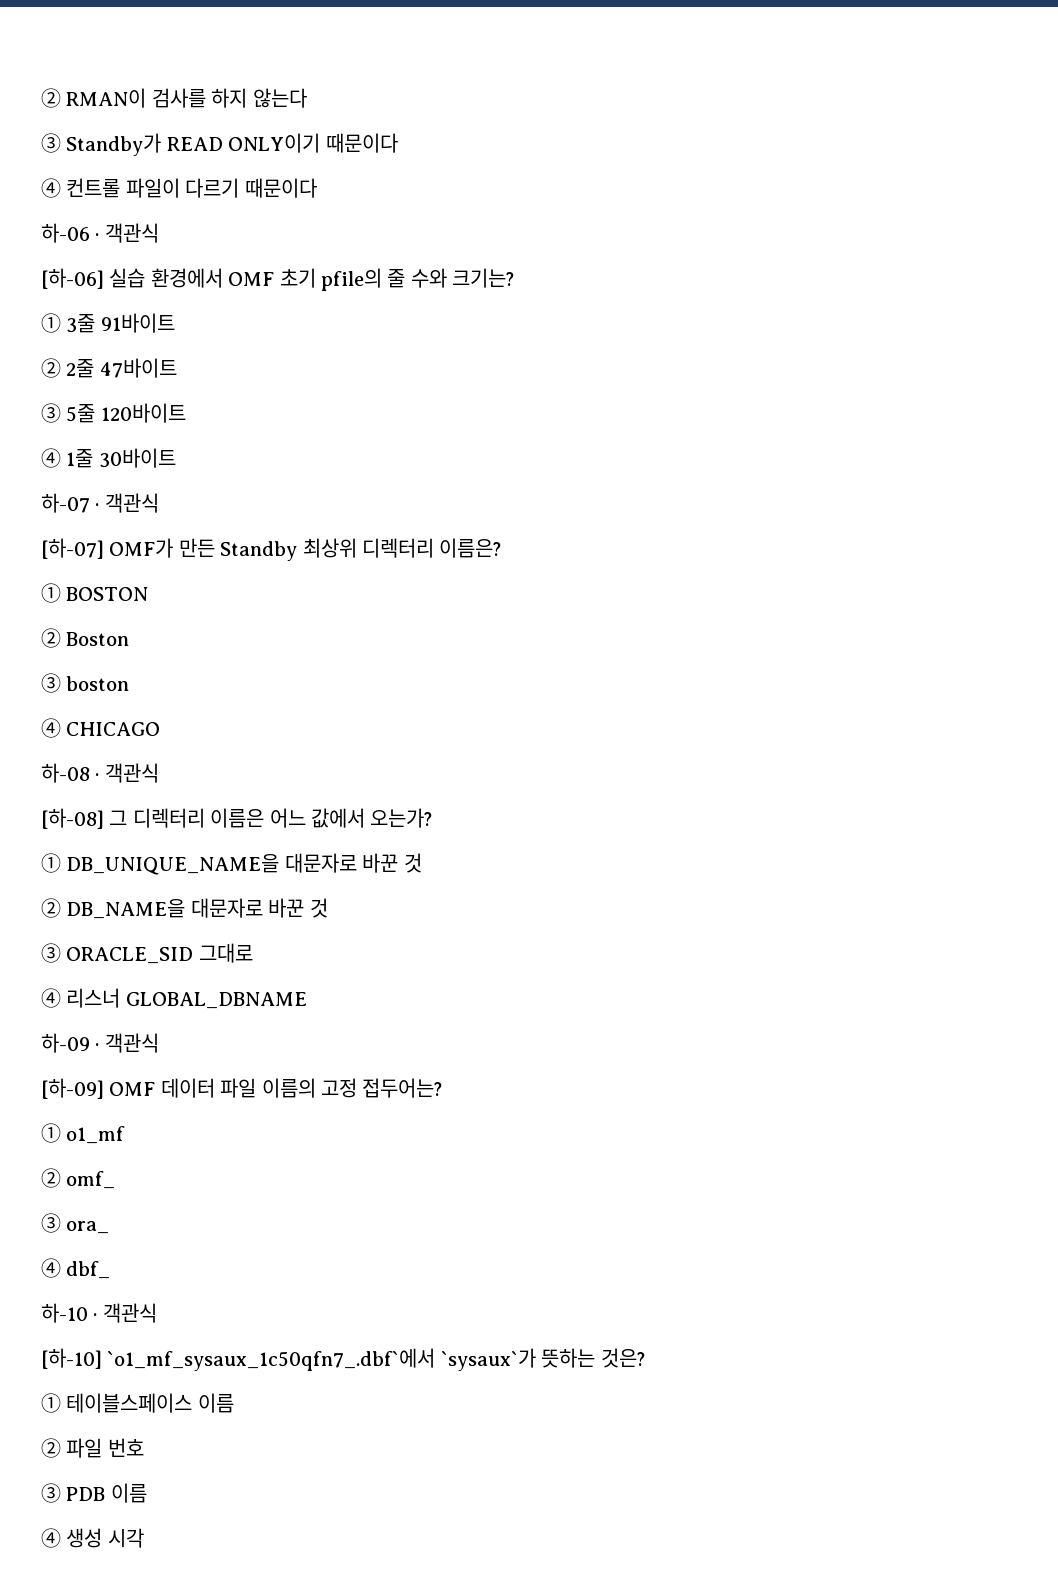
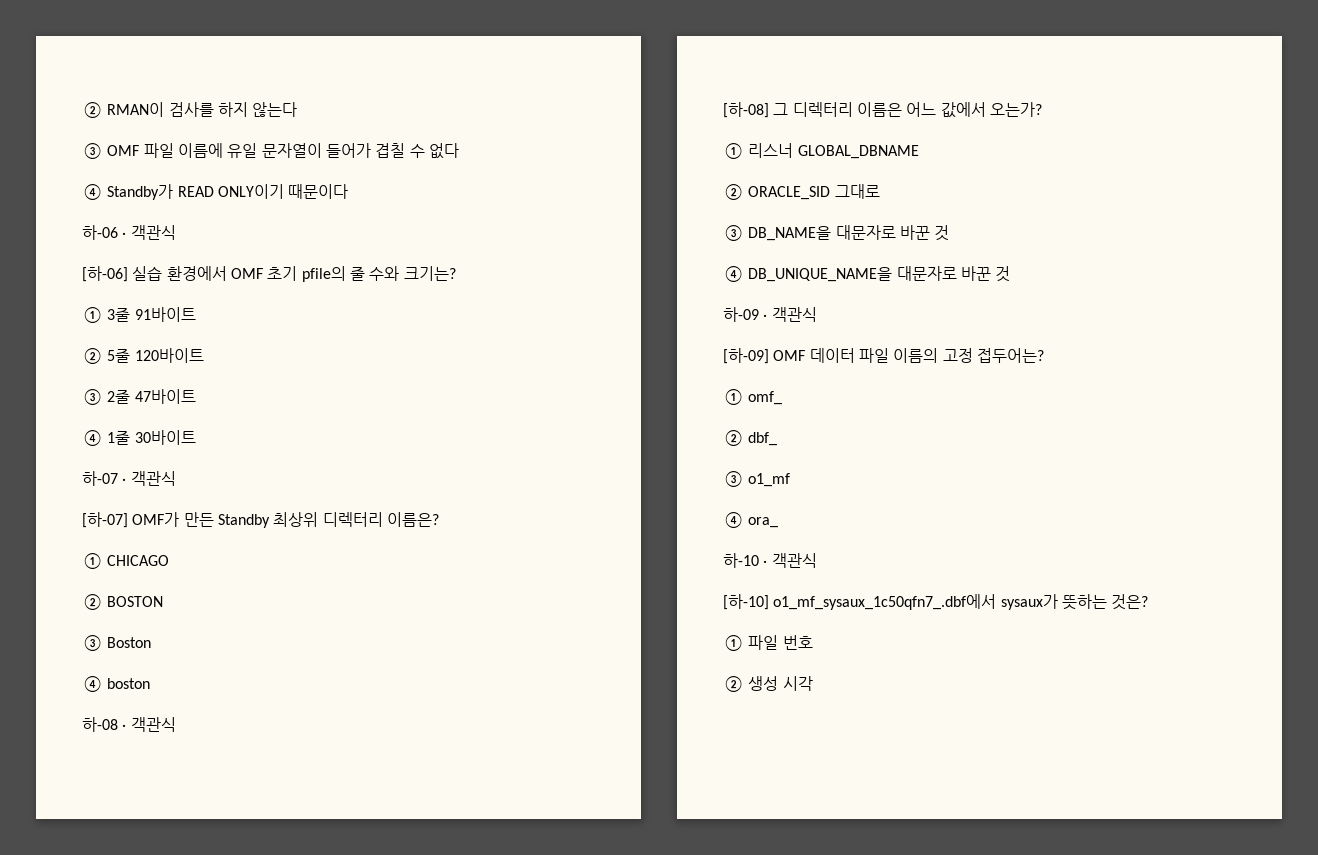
(61, 143) none -> [107,143,459,159] [82,184,103,200] OMF 파일 이름에 유일 문자열이 들어가 겹칠 수 없다 // ④
[41,178,317,198] // ④ 컨트롤 파일이 다르기 때문이다 -> (349, 191) none
(61, 368) none -> [107,348,204,363] [82,389,103,405] 5줄 120바이트 // ③
[41,403,186,423] // ③ 5줄 120바이트 -> (196, 396) none
(61, 593) none -> [107,555,170,566] [82,594,103,610] CHICAGO // ②
[41,628,61,648] ② -> [82,635,103,651] ③
[41,673,61,693] ③ -> [82,676,103,692] ④
[41,718,161,738] // ④ CHICAGO -> (151, 683) none
[66,853,422,875] [41,898,328,919] [41,943,253,964] [41,988,307,1009] DB_UNIQUE_NAME을 대문자로 바꾼 것 // ② DB_NAME을 대문자로 바꾼 것 // ③ ORACLE_SID 그대로 // ④ 리스너 GLOBAL_DBNAME -> [748,143,919,159] [723,184,880,200] [723,225,950,241] [723,266,1011,282] 리스너 GLOBAL_DBNAME // ② ORACLE_SID 그대로 // ③ DB_NAME을 대문자로 바꾼 것 // ④ DB_UNIQUE_NAME을 대문자로 바꾼 것
[66,1126,126,1144] [41,1168,116,1189] [41,1213,61,1233] o1_mf // ② omf_ // ③ -> [748,391,783,405] [723,430,778,446] [723,471,791,487] [723,512,744,528] omf_ // ② dbf_ // ③ o1_mf // ④
[41,1258,111,1279] // ④ dbf_ -> (779, 522) none
[107,1348,536,1371] `o1_mf_sysaux_1c50qfn7_.dbf`에서 `sysaux`가 -> [773,594,1058,610] o1_mf_sysaux_1c50qfn7_.dbf에서 sysaux가
[66,1393,234,1413] [41,1438,61,1458] 테이블스페이스 이름 // ② -> (744, 643) none
[41,1483,147,1503] [41,1528,61,1548] ③ PDB 이름 // ④ -> [723,676,744,692] ②

